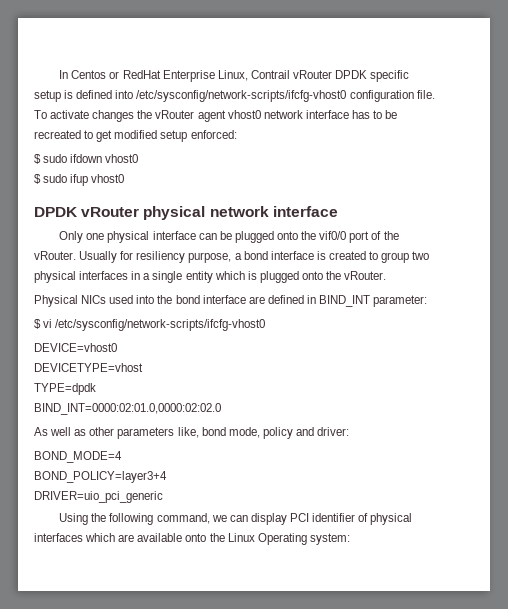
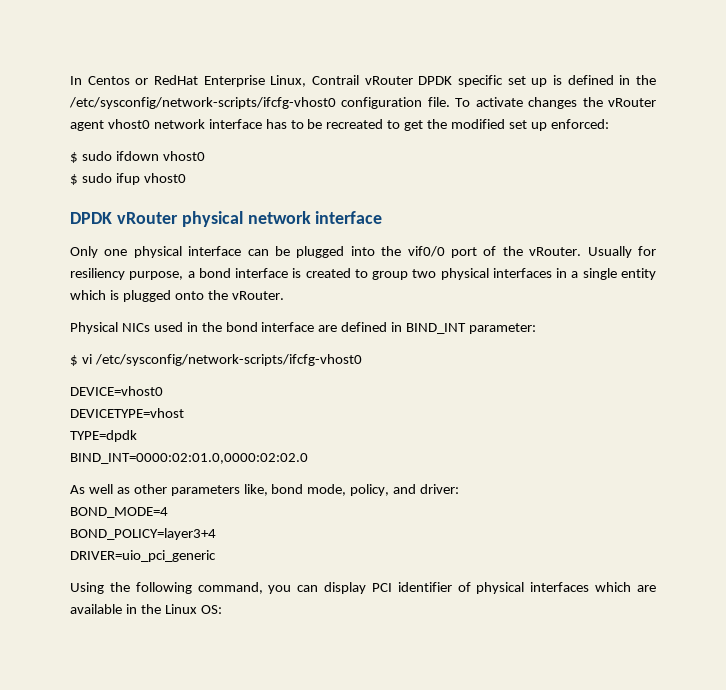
[34,90,134,102] setup is defined into -> [507,75,656,87] set up is defined in the
[114,130,188,142] modified setup -> [427,119,547,131] the modified set up
[276,231,298,240] onto -> [350,246,375,256] into
[136,295,155,304] into -> [186,322,198,332] in
[262,427,293,439] policy -> [350,484,390,496] policy,
[211,515,227,522] we -> [268,585,292,594] you
[185,533,207,542] onto -> [125,604,137,614] in
[257,533,350,545] Operating system: -> [200,605,222,614] OS:

